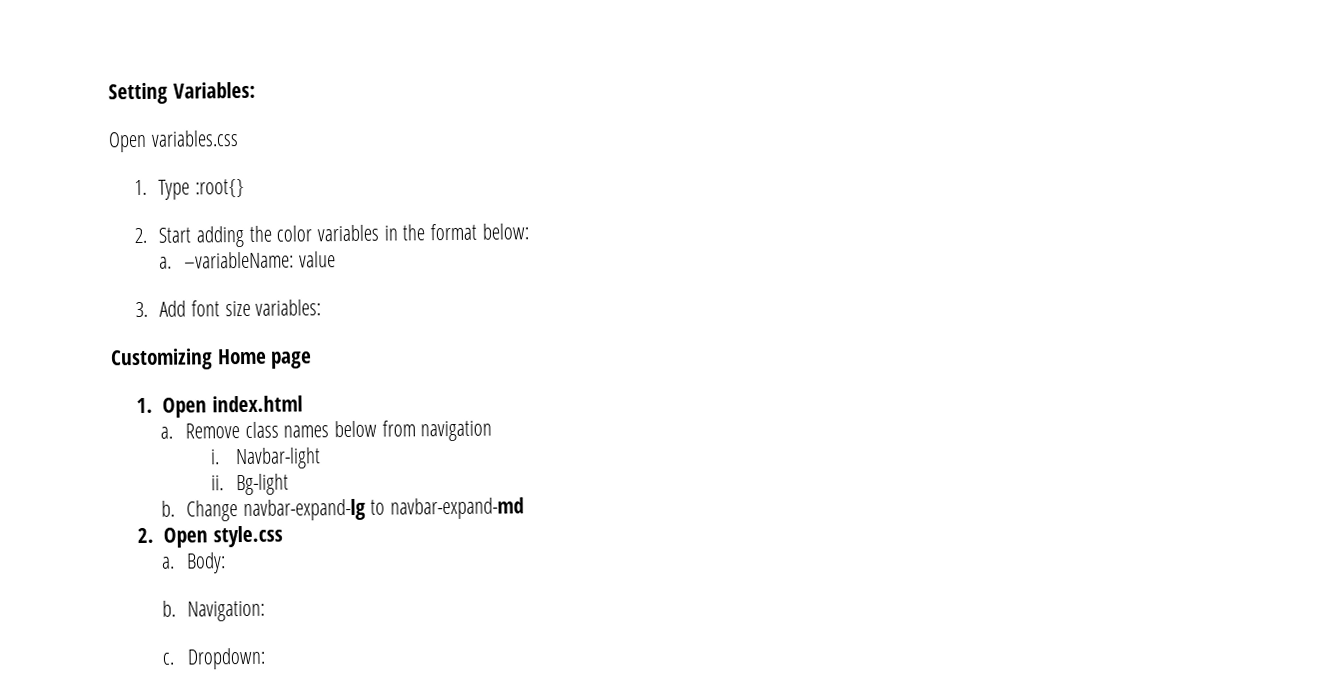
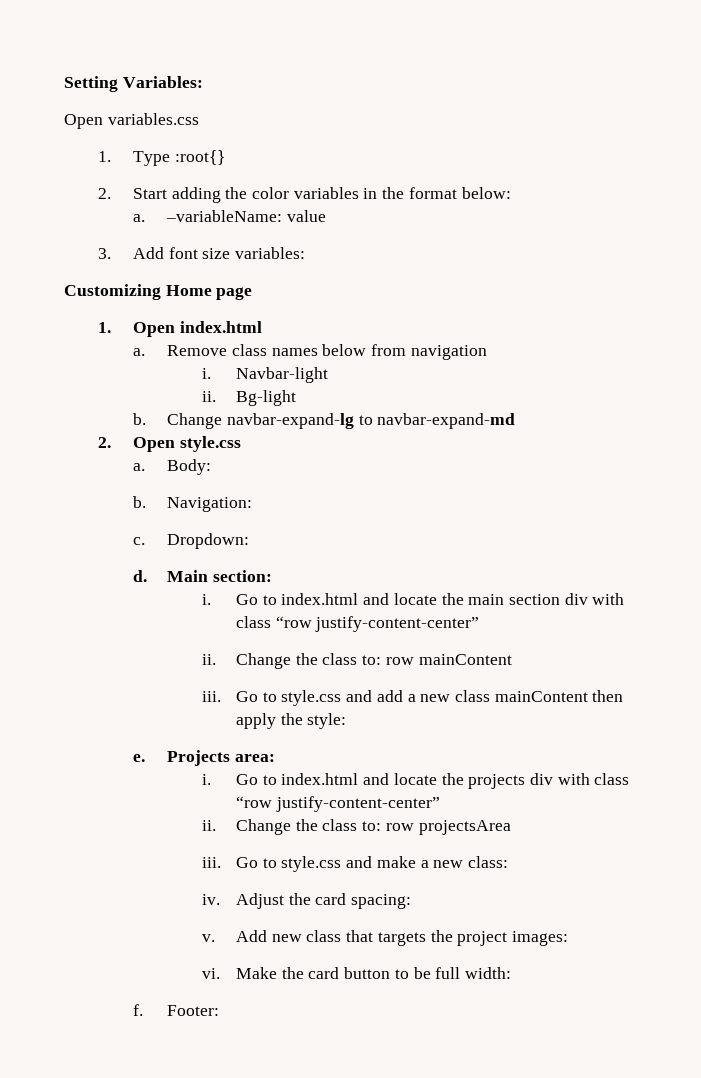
(267, 658) none -> [132,570,272,582] [201,593,625,605] [235,616,480,632] [201,653,512,669] [201,690,624,706] [235,713,347,729] [132,750,275,766] [201,773,630,789] [235,796,440,812] [201,819,511,835] [201,856,509,872] [201,893,412,909] [201,930,569,946] [201,967,512,979] [132,1004,220,1016] // d. Main section: // i. Go to index.html and locate the main section div with class “row justify-content-center” // ii. Change the class to: row mainContent // iii. Go to style.css and add a new class mainContent then apply the style: // e. Projects area: // i. Go to index.html and locate the projects div with class “row justify-content-center” // ii. Change the class to: row projectsArea // iii. Go to style.css and make a new class: // iv. Adjust the card spacing: // v. Add new class that targets the project images: // vi. Make the card button to be full width: // f. Footer:

